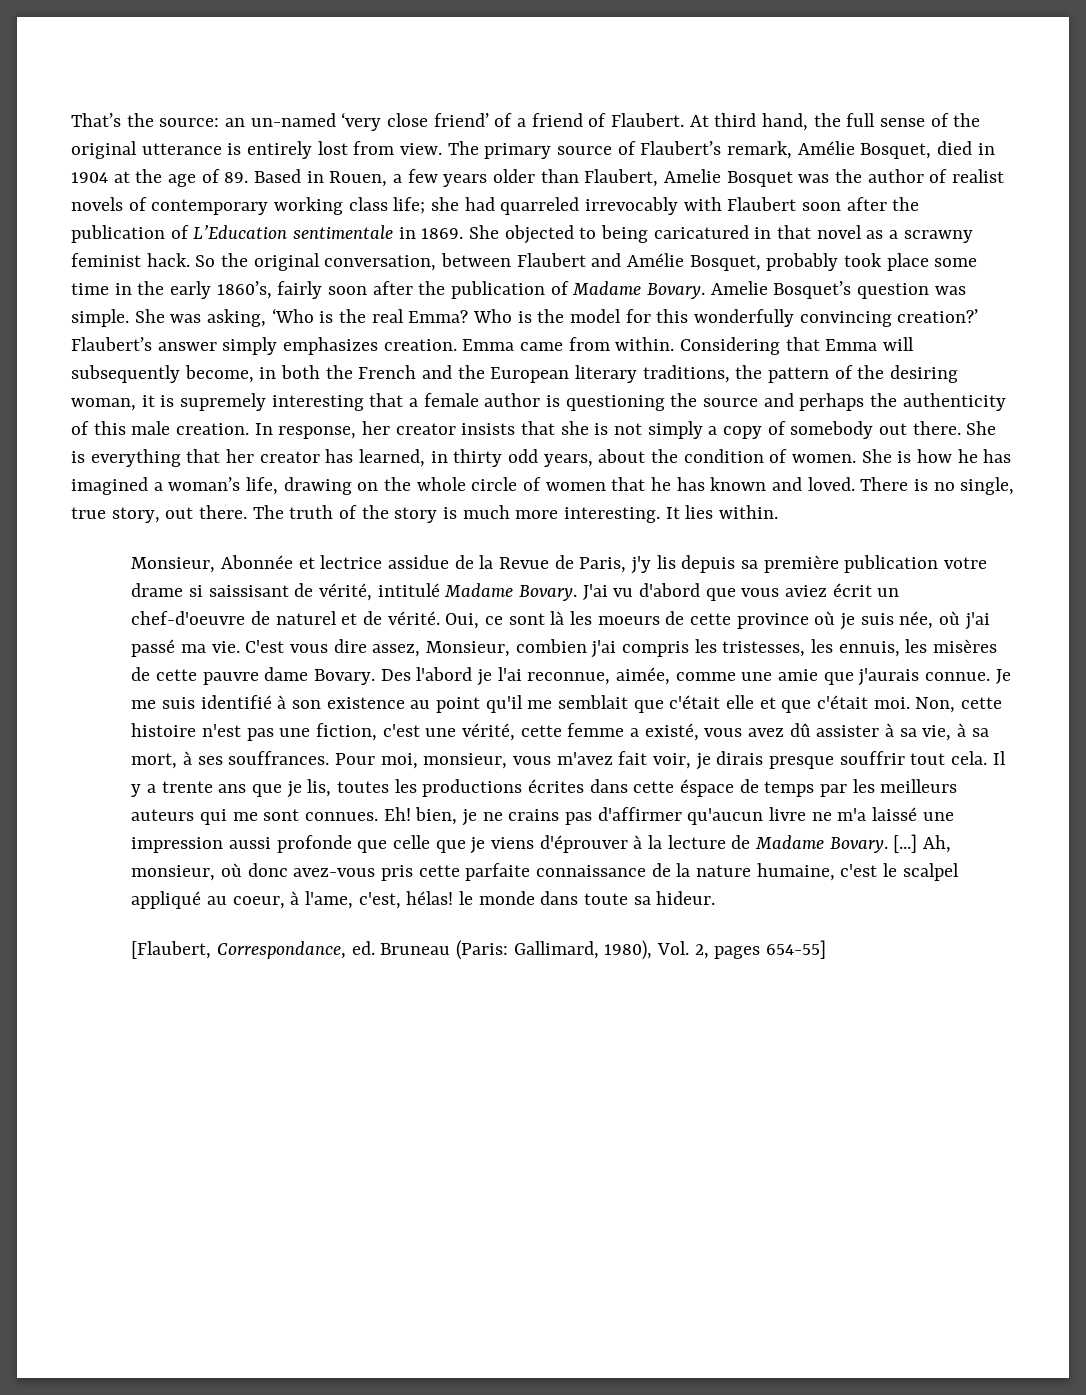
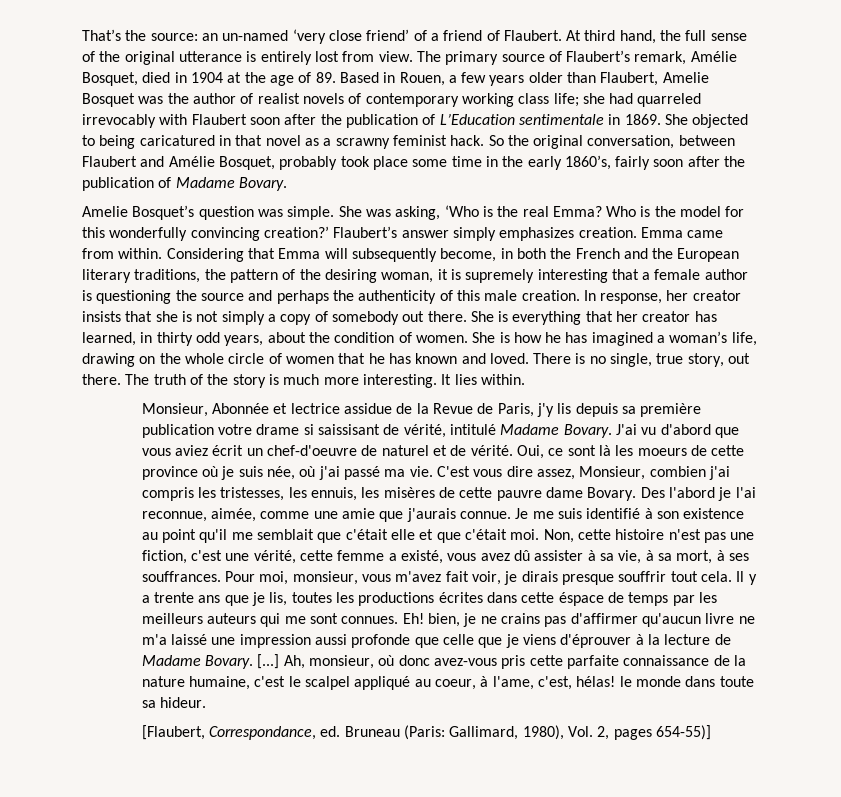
(706, 291) none -> (287, 184) //
[766,940,827,959] 654-55] -> [655,725,711,740] 654-55)]

